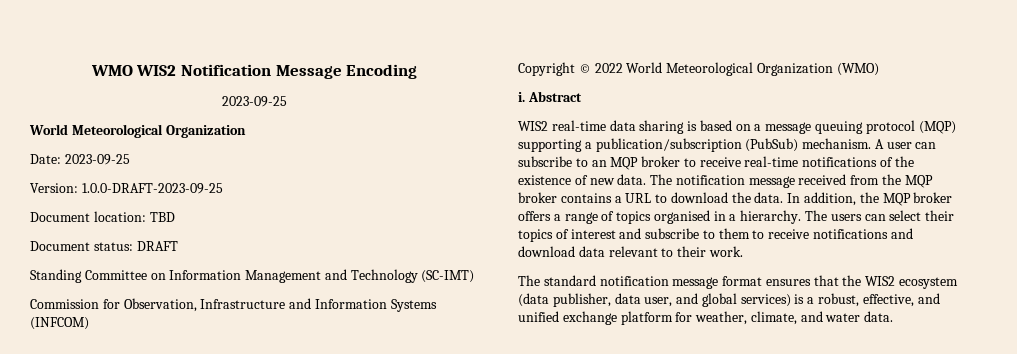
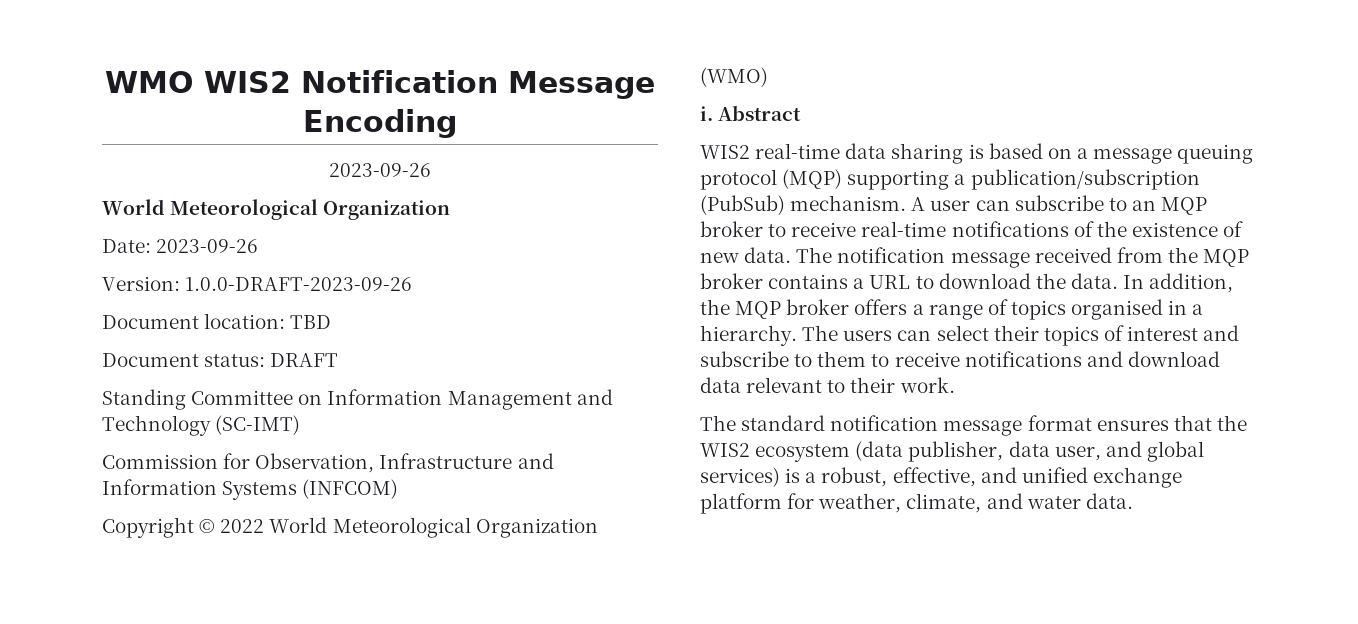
[222,96,287,107] 2023-09-25 -> [329,163,431,177] 2023-09-26
[64,154,130,165] 2023-09-25 -> [156,239,259,253] 2023-09-26
[81,183,223,194] 1.0.0-DRAFT-2023-09-25 -> [185,277,413,291] 1.0.0-DRAFT-2023-09-26

